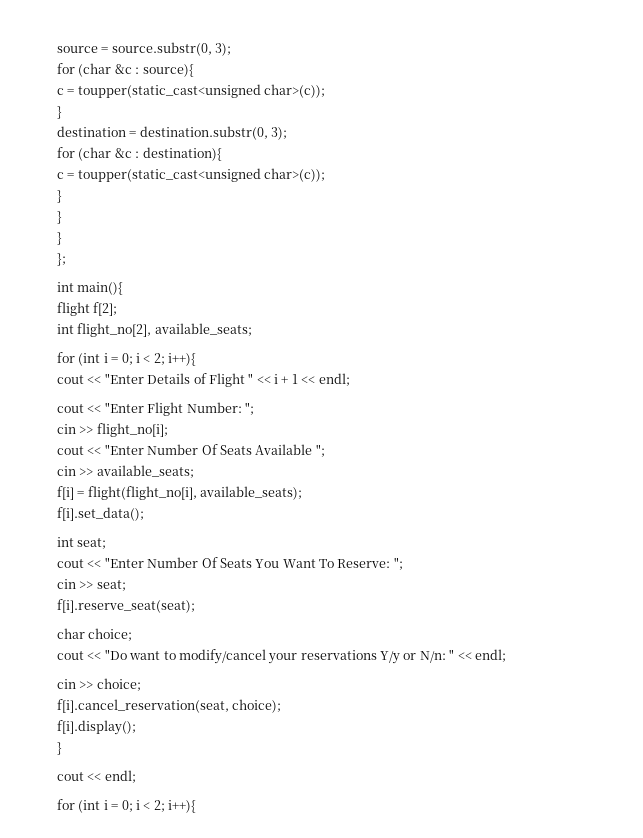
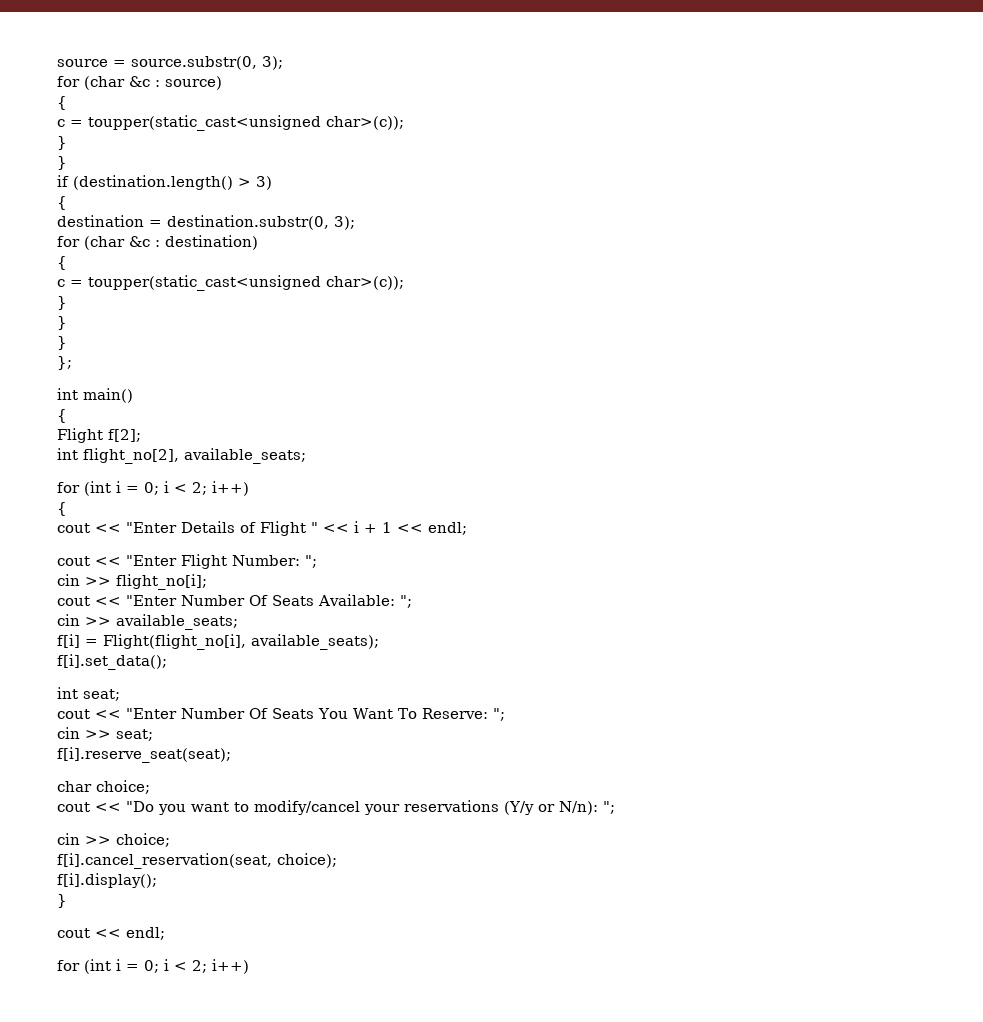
[142,64,194,77] [57,84,326,98] [57,106,62,119] source){ // c = toupper(static_cast<unsigned char>(c)); // } -> [165,76,222,90] [57,96,67,110] [57,115,404,131] [57,136,67,150] [57,156,67,170] [57,175,272,190] [57,196,67,210] source) // { // c = toupper(static_cast<unsigned char>(c)); // } // } // if (destination.length() > 3) // {
[142,147,222,161] destination){ -> [165,235,258,250] [57,256,67,270] destination) // {
[77,282,124,295] [57,302,90,316] main(){ // flight -> [83,388,133,403] [57,409,67,423] [57,428,103,443] main() // { // Flight
[168,353,196,366] i++){ -> [212,481,249,496] [57,502,67,516] i++) // {
[255,444,313,455] Available -> [318,594,395,606] Available:
[87,486,197,500] flight(flight_no[i], -> [103,634,246,650] Flight(flight_no[i],
(127, 654) none -> [158,804,186,815] you
[380,649,506,664] Y/y or N/n: " << endl; -> [504,801,615,815] (Y/y or N/n): ";
[168,800,196,813] i++){ -> [212,959,249,974] i++)

